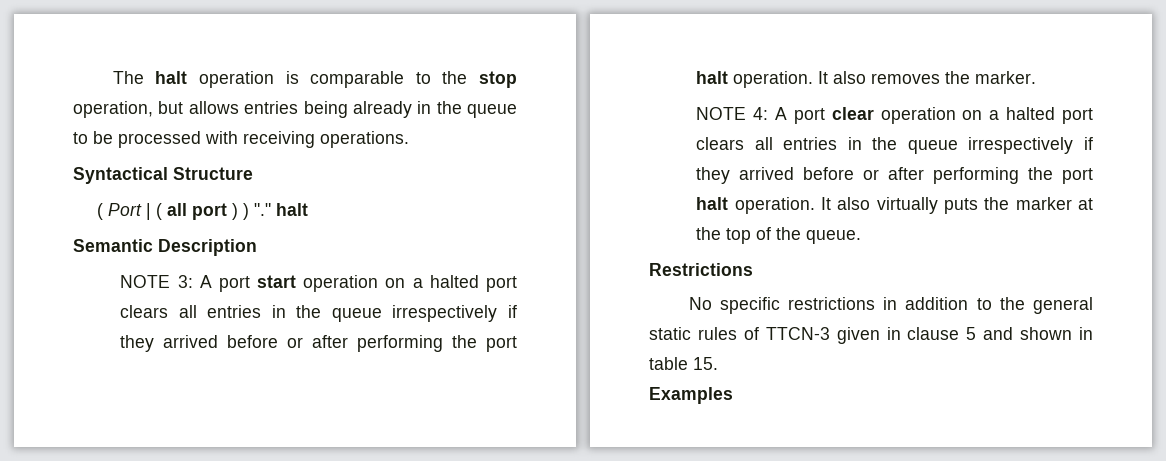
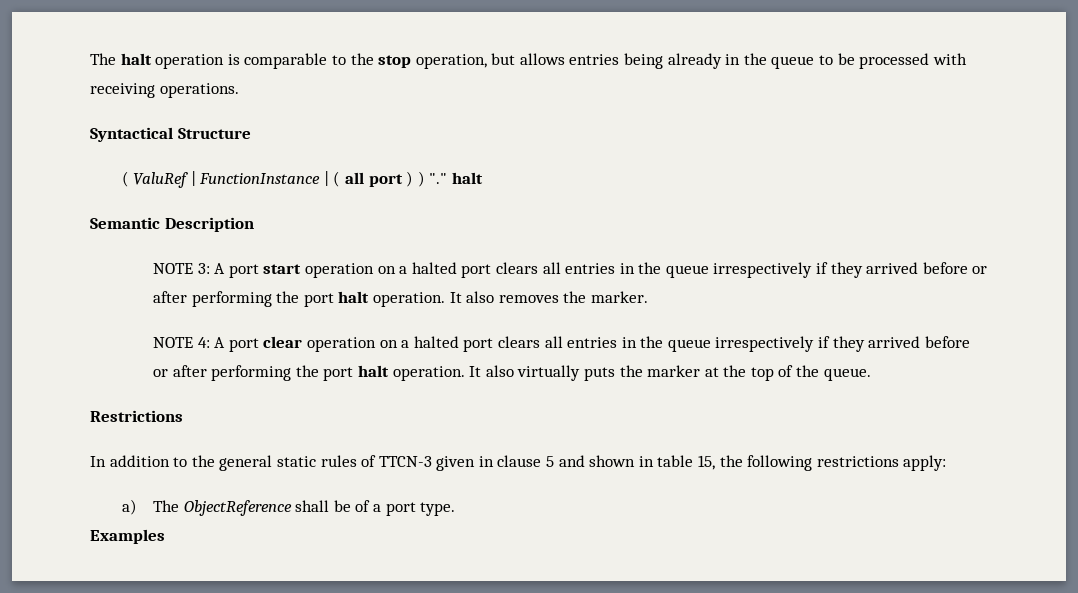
[107,203,142,216] Port -> [133,171,321,188] ValuRef | FunctionInstance
[688,297,898,314] No specific restrictions in -> [90,456,106,467] In
[693,357,718,370] 15. -> [698,455,947,471] [121,499,456,516] 15, the following restrictions apply: // a) The ObjectReference shall be of a port type.

